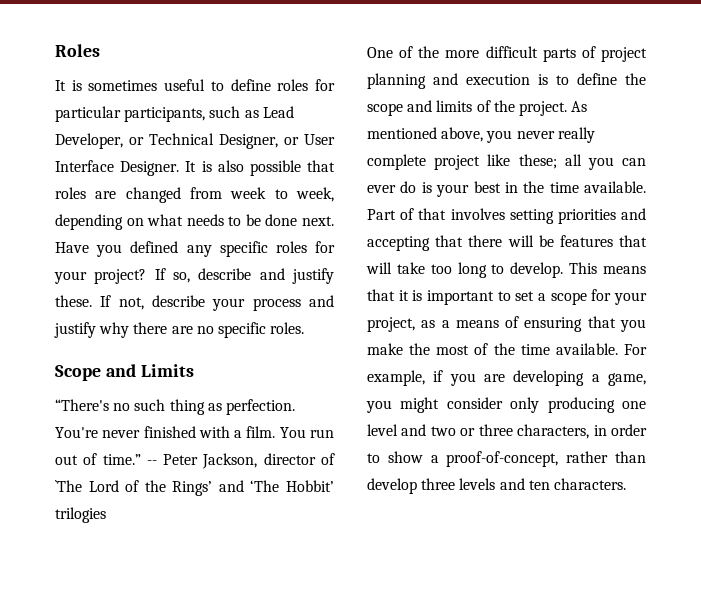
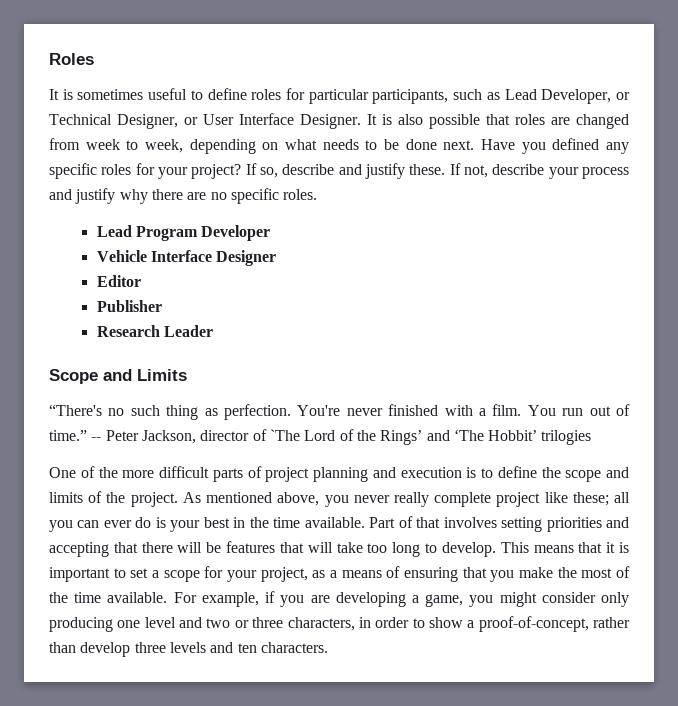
(305, 328) none -> [96,225,271,241] [96,250,277,266] [96,275,141,287] [96,300,162,312] [96,325,213,337] // Lead Program Developer // Vehicle Interface Designer // Editor // Publisher // Research Leader

